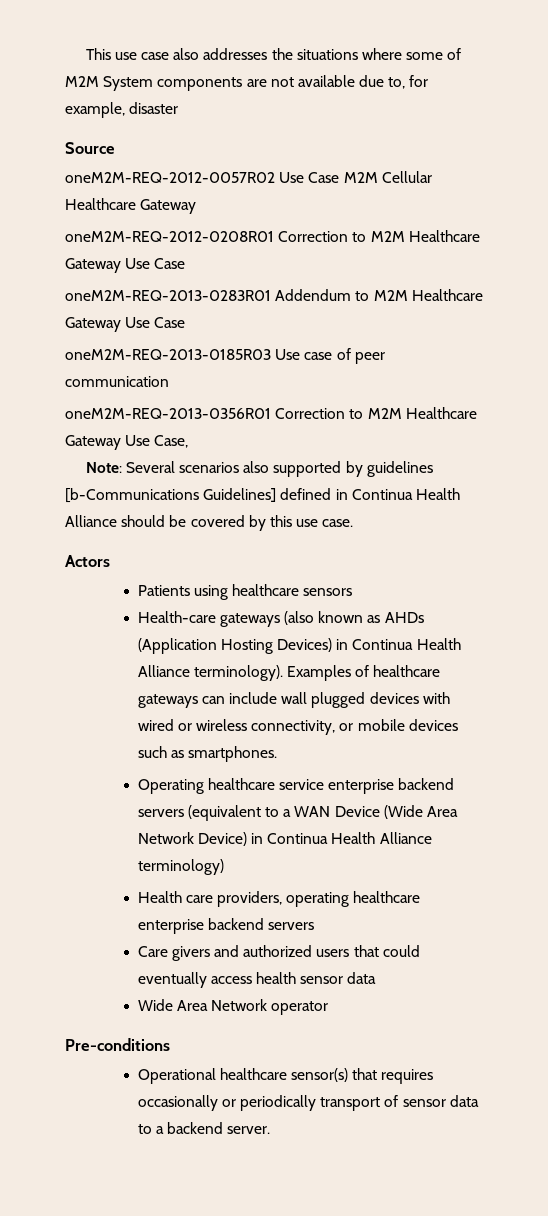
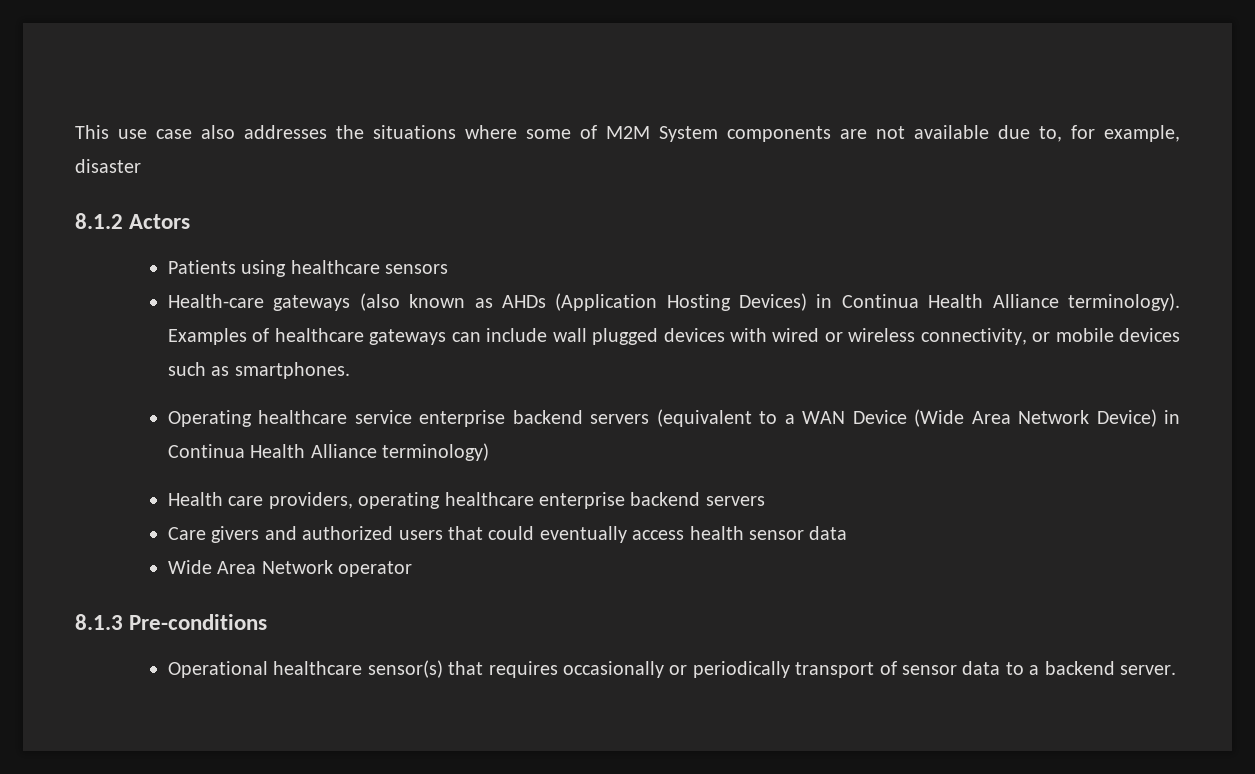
[65,142,115,154] [65,171,432,183] [65,198,197,214] [65,230,480,242] [65,258,186,273] [65,289,483,301] [65,317,186,332] [65,348,385,364] [65,376,169,387] [65,407,477,419] [65,435,189,450] [85,461,433,477] [65,488,460,503] [65,515,354,531] Source // oneM2M-REQ-2012-0057R02 Use Case M2M Cellular Healthcare Gateway // oneM2M-REQ-2012-0208R01 Correction to M2M Healthcare Gateway Use Case // oneM2M-REQ-2013-0283R01 Addendum to M2M Healthcare Gateway Use Case // oneM2M-REQ-2013-0185R03 Use case of peer communication // oneM2M-REQ-2013-0356R01 Correction to M2M Healthcare Gateway Use Case, // Note: Several scenarios also supported by guidelines [b-Communications Guidelines] defined in Continua Health Alliance should be covered by this use case. // -> [75,213,123,229] 8.1.2
(329, 1008) none -> [75,614,123,630] 8.1.3

